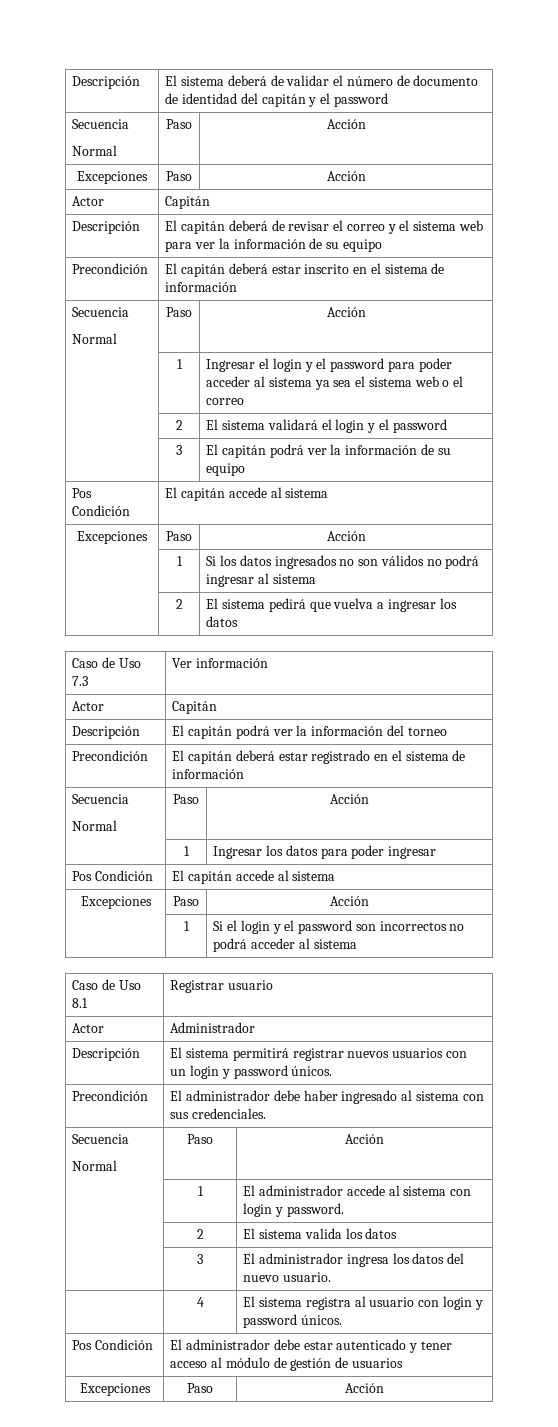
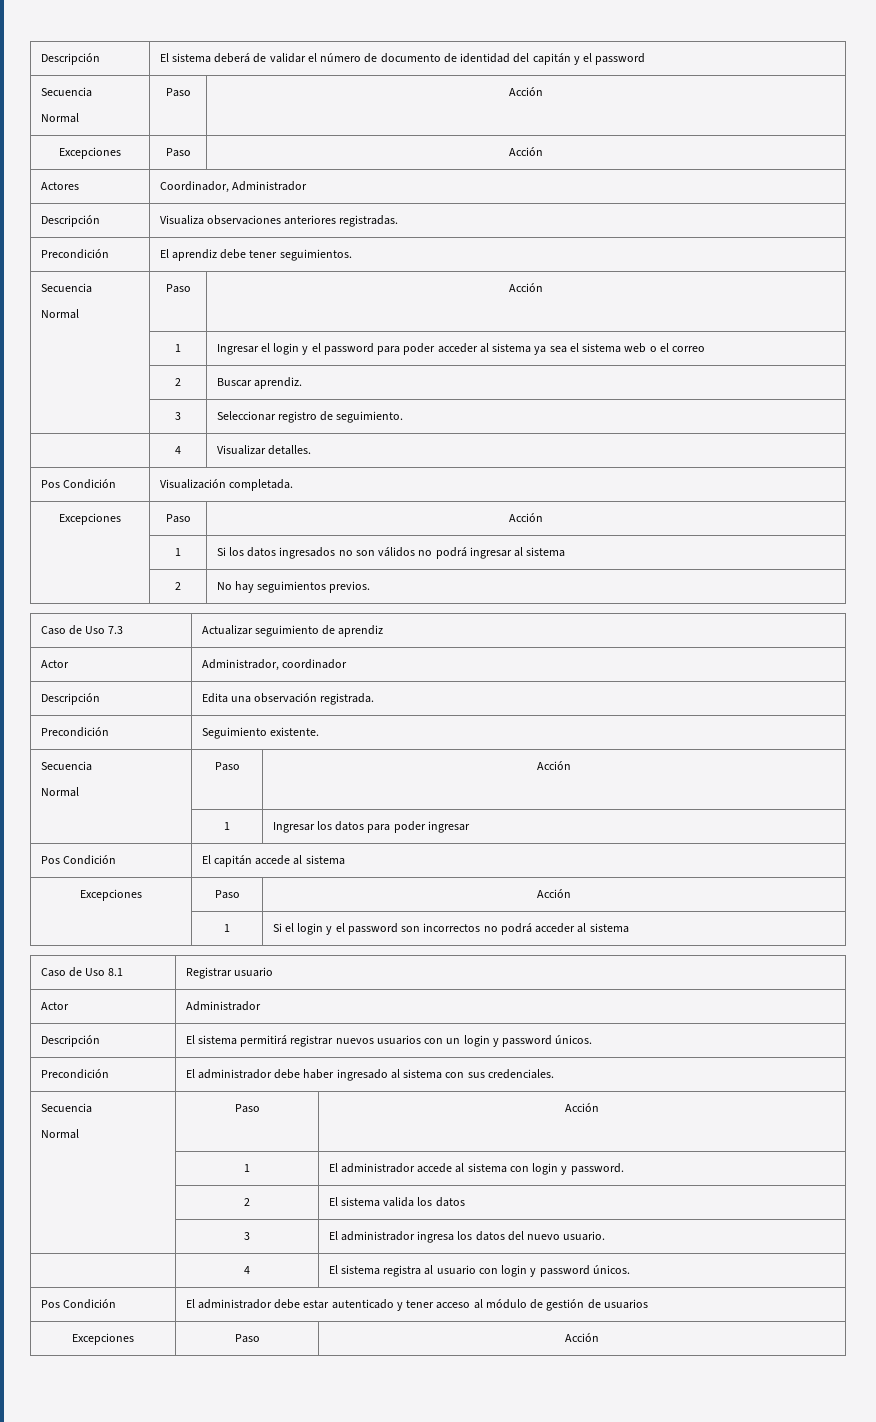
[72,196,105,206] [165,196,211,209] [72,221,141,234] [165,220,483,234] [165,238,382,252] [72,263,149,274] [165,263,445,277] [165,282,238,292] Actor | Capitán // Descripción | El capitán deberá de revisar el correo y el sistema web para ver la información de su equipo // Precondición | El capitán deberá estar inscrito en el sistema de información -> [40,182,79,190] [159,181,308,193] [40,215,100,227] [159,215,399,227] [40,249,109,259] [159,249,352,261] Actores | Coordinador, Administrador // Descripción | Visualiza observaciones anteriores registradas. // Precondición | El aprendiz debe tener seguimientos.
[206,419,447,433] [176,445,182,455] [206,444,451,458] [206,463,246,476] [72,488,93,498] [72,505,131,516] [165,487,329,501] El sistema validará el login y el password // | 3 | El capitán podrá ver la información de su equipo // Pos Condición | El capitán accede al sistema -> [216,377,303,389] [175,412,181,420] [216,411,404,423] [175,446,181,454] [216,445,312,455] [40,479,117,489] [159,479,294,491] Buscar aprendiz. // | 3 | Seleccionar registro de seguimiento. // | 4 | Visualizar detalles. // Pos Condición | Visualización completada.
[206,598,457,612] [206,616,239,627] El sistema pedirá que vuelva a ingresar los datos -> [216,581,371,593] No hay seguimientos previos.
[172,658,268,668] [72,701,105,711] [172,701,218,714] [72,726,141,739] [172,725,447,739] [72,750,149,761] [172,750,466,764] [172,769,245,779] Ver información // Actor | Capitán // Descripción | El capitán podrá ver la información del torneo // Precondición | El capitán deberá estar registrado en el sistema de información -> [201,625,384,637] [40,660,69,668] [201,659,348,671] [40,693,100,705] [201,693,375,705] [40,727,109,737] [201,727,320,739] Actualizar seguimiento de aprendiz // Actor | Administrador, coordinador // Descripción | Edita una observación registrada. // Precondición | Seguimiento existente.

